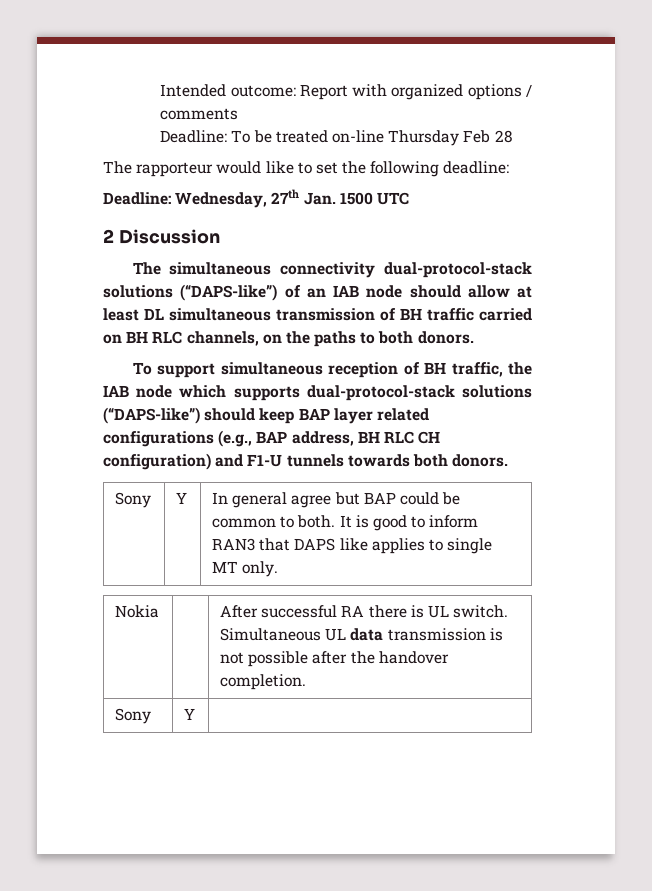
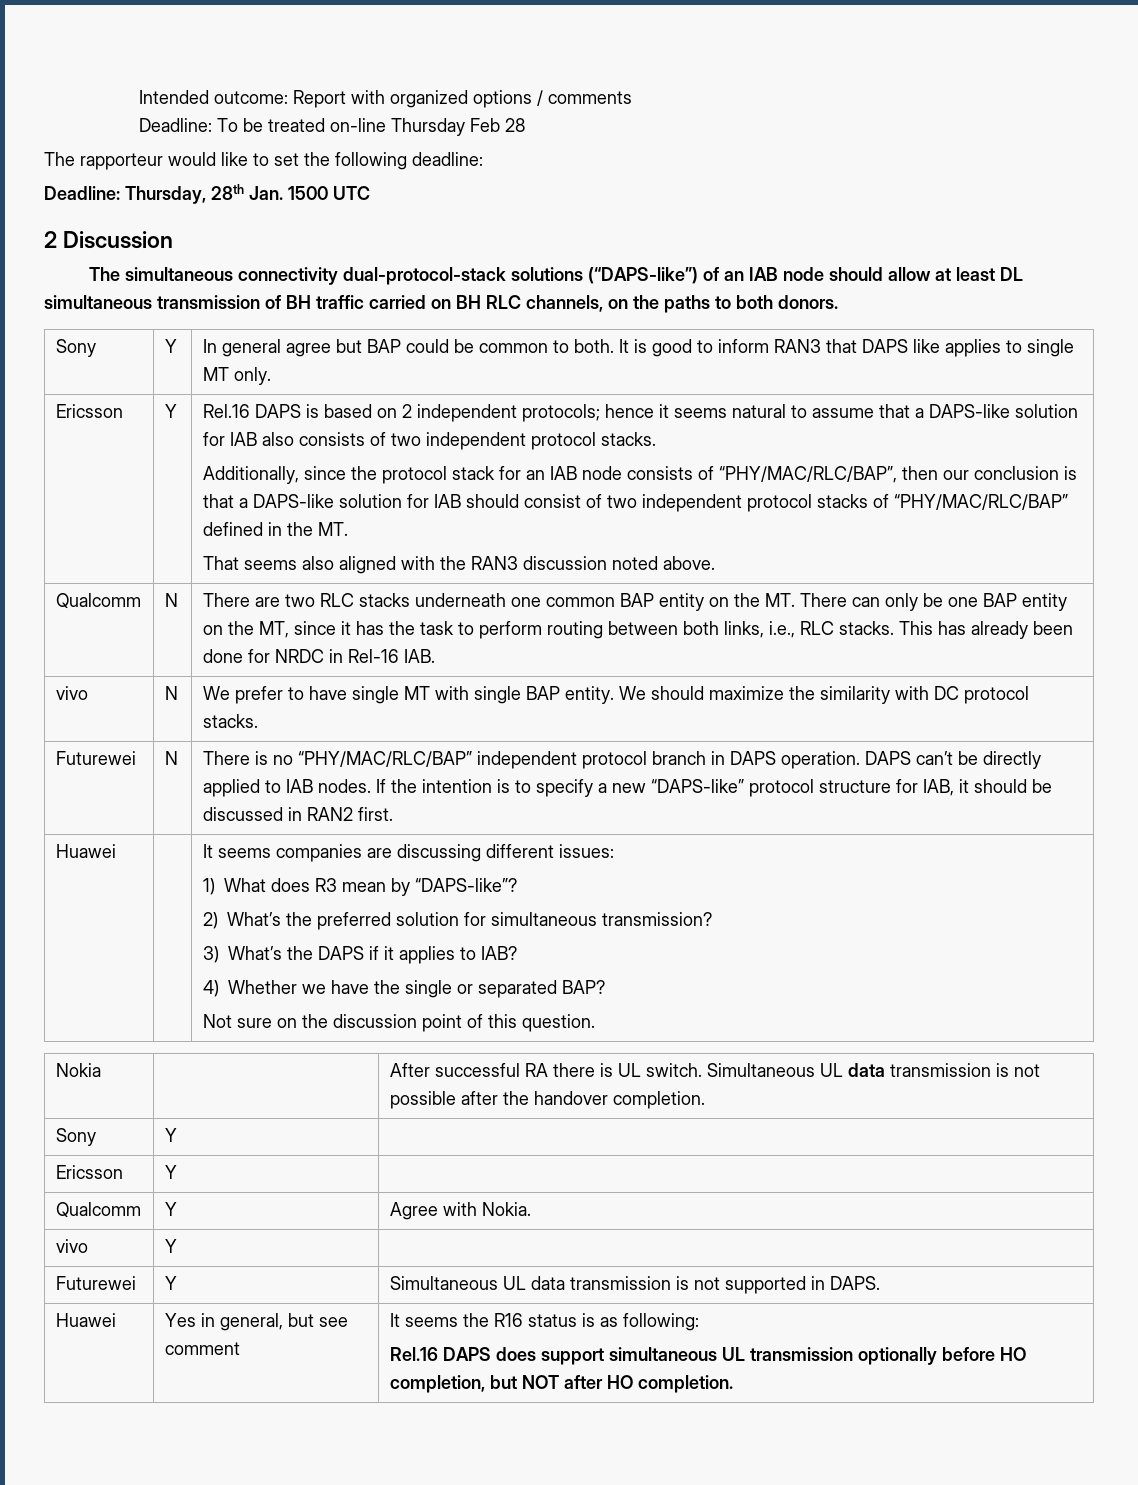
[175,189,300,208] Wednesday, 27th -> [125,184,244,204] Thursday, 28th
[132,362,532,378] [103,385,532,401] [103,407,429,424] [103,430,441,447] [103,453,509,470] // To support simultaneous reception of BH traffic, the IAB node which supports dual-protocol-stack solutions (“DAPS-like”) should keep BAP layer related configurations (e.g., BAP address, BH RLC CH configuration) and F1-U tunnels towards both donors. -> (838, 302) none
(279, 569) none -> [55,404,123,418] [164,404,177,418] [202,404,1078,422] [202,432,656,450] [202,466,1077,484] [202,494,1068,512] [202,522,348,536] [202,556,715,574] [55,593,141,609] [164,593,178,607] [202,593,1067,611] [202,621,1073,639] [202,649,435,663] [55,686,88,700] [164,686,178,700] [202,686,1029,704] [202,714,258,728] [55,751,136,765] [164,751,178,765] [202,751,1041,769] [202,779,1052,797] [202,807,393,821] [55,844,116,858] [202,844,614,862] [202,878,517,896] [202,912,712,930] [202,946,517,964] [202,980,605,998] [202,1014,595,1032] // Ericsson | Y | Rel.16 DAPS is based on 2 independent protocols; hence it seems natural to assume that a DAPS-like solution for IAB also consists of two independent protocol stacks. // Additionally, since the protocol stack for an IAB node consists of “PHY/MAC/RLC/BAP”, then our conclusion is that a DAPS-like solution for IAB should consist of two independent protocol stacks of “PHY/MAC/RLC/BAP” defined in the MT. // That seems also aligned with the RAN3 discussion noted above. // Qualcomm | N | There are two RLC stacks underneath one common BAP entity on the MT. There can only be one BAP entity on the MT, since it has the task to perform routing between both links, i.e., RLC stacks. This has already been done for NRDC in Rel-16 IAB. // vivo | N | We prefer to have single MT with single BAP entity. We should maximize the similarity with DC protocol stacks. // Futurewei | N | There is no “PHY/MAC/RLC/BAP” independent protocol branch in DAPS operation. DAPS can’t be directly applied to IAB nodes. If the intention is to specify a new “DAPS-like” protocol structure for IAB, it should be discussed in RAN2 first. // Huawei | | It seems companies are discussing different issues: // 1) What does R3 mean by “DAPS-like”? // 2) What’s the preferred solution for simultaneous transmission? // 3) What’s the DAPS if it applies to IAB? // 4) Whether we have the single or separated BAP? // Not sure on the discussion point of this question.
(196, 714) none -> [55,1165,123,1179] [164,1165,177,1179] [55,1202,141,1218] [164,1202,177,1216] [389,1202,531,1220] [55,1239,88,1253] [164,1239,177,1253] [55,1276,136,1290] [164,1276,177,1290] [389,1276,880,1294] [55,1313,116,1327] [164,1313,348,1331] [164,1342,240,1355] [389,1313,699,1331] [389,1347,1026,1365] [389,1375,733,1393] // Ericsson | Y | // Qualcomm | Y | Agree with Nokia. // vivo | Y | // Futurewei | Y | Simultaneous UL data transmission is not supported in DAPS. // Huawei | Yes in general, but see comment | It seems the R16 status is as following: // Rel.16 DAPS does support simultaneous UL transmission optionally before HO completion, but NOT after HO completion.

